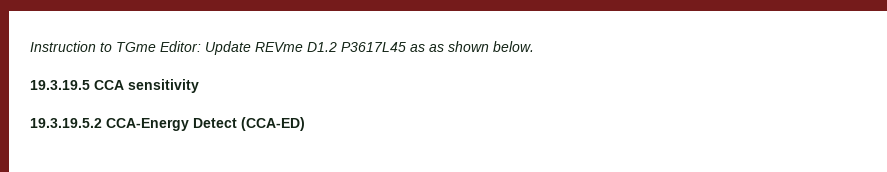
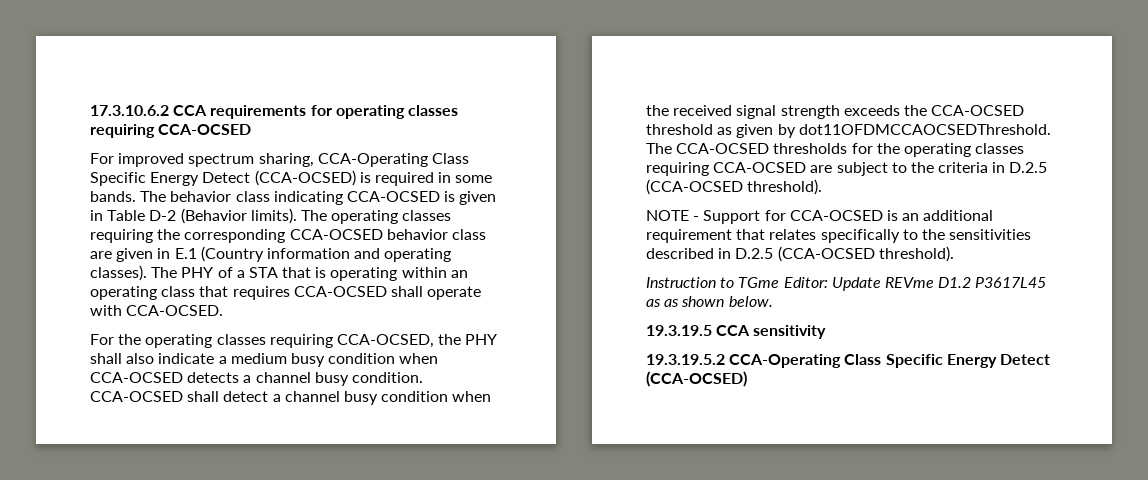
(30, 46) none -> [90,105,458,119] [90,124,252,138] [90,153,469,167] [90,170,493,186] [90,191,497,205] [90,208,452,224] [90,229,486,243] [90,246,452,262] [90,265,468,281] [90,286,482,300] [90,305,224,316] [90,334,498,348] [90,353,439,367] [90,372,423,386] [90,391,492,405] [646,105,1025,119] [646,124,1051,138] [646,143,1025,157] [646,162,1048,176] [646,179,823,195] [646,210,994,224] [646,229,1032,243] [646,246,954,262] 17.3.10.6.2 CCA requirements for operating classes requiring CCA-OCSED // For improved spectrum sharing, CCA-Operating Class Specific Energy Detect (CCA-OCSED) is required in some bands. The behavior class indicating CCA-OCSED is given in Table D-2 (Behavior limits). The operating classes requiring the corresponding CCA-OCSED behavior class are given in E.1 (Country information and operating classes). The PHY of a STA that is operating within an operating class that requires CCA-OCSED shall operate with CCA-OCSED. // For the operating classes requiring CCA-OCSED, the PHY shall also indicate a medium busy condition when CCA-OCSED detects a channel busy condition. CCA-OCSED shall detect a channel busy condition when the received signal strength exceeds the CCA-OCSED threshold as given by dot11OFDMCCAOCSEDThreshold. The CCA-OCSED thresholds for the operating classes requiring CCA-OCSED are subject to the criteria in D.2.5 (CCA-OCSED threshold). // NOTE - Support for CCA-OCSED is an additional requirement that relates specifically to the sensitivities described in D.2.5 (CCA-OCSED threshold). //
[106,117,305,131] CCA-Energy Detect (CCA-ED) -> [729,354,1050,368] [646,371,747,387] CCA-Operating Class Specific Energy Detect (CCA-OCSED)

